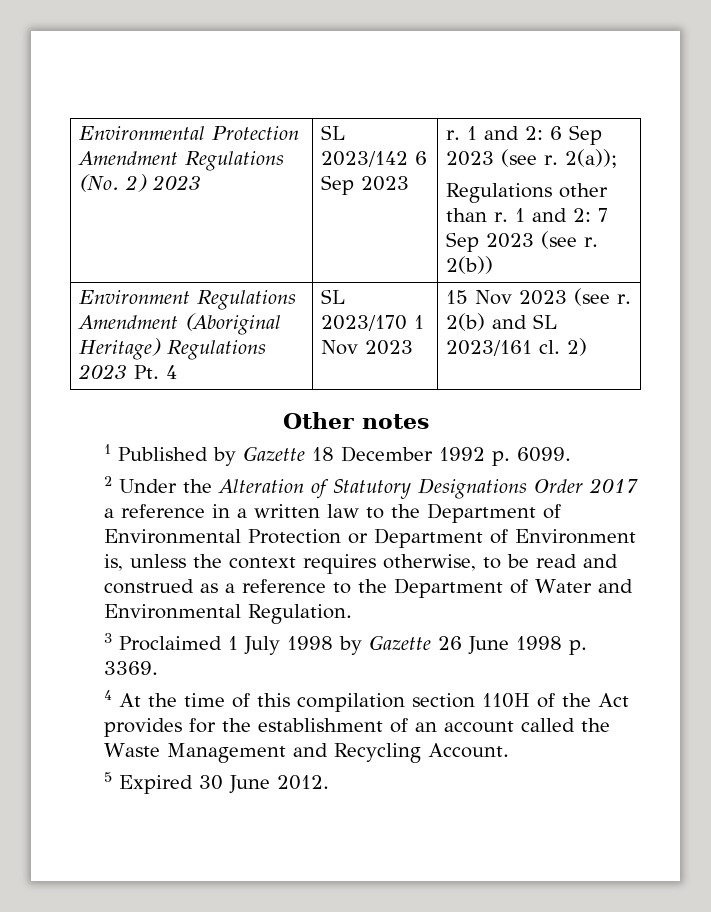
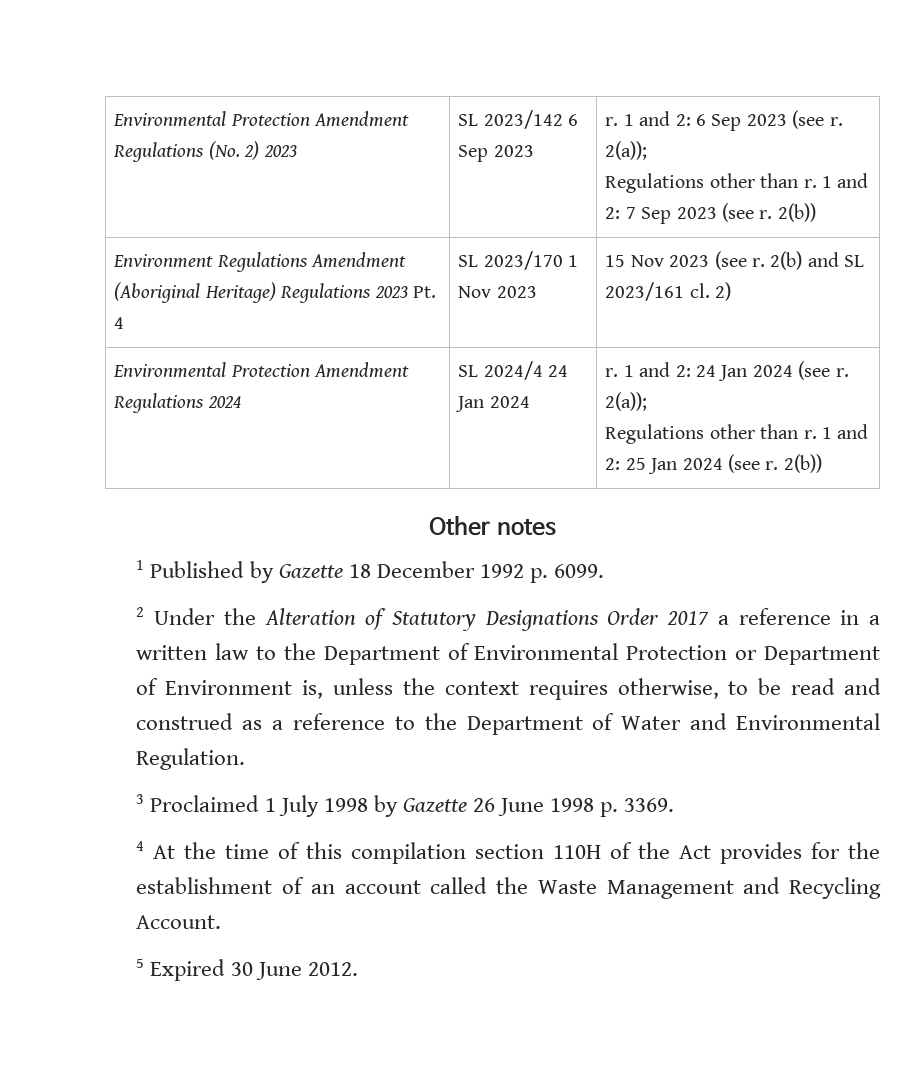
(588, 347) none -> [113,362,410,378] [113,393,241,413] [458,361,569,380] [455,396,530,412] [605,361,849,381] [605,392,648,411] [605,424,869,444] [605,454,822,474] // Environmental Protection Amendment Regulations 2024 | SL 2024/4 24 Jan 2024 | r. 1 and 2: 24 Jan 2024 (see r. 2(a)); // Regulations other than r. 1 and 2: 25 Jan 2024 (see r. 2(b))

